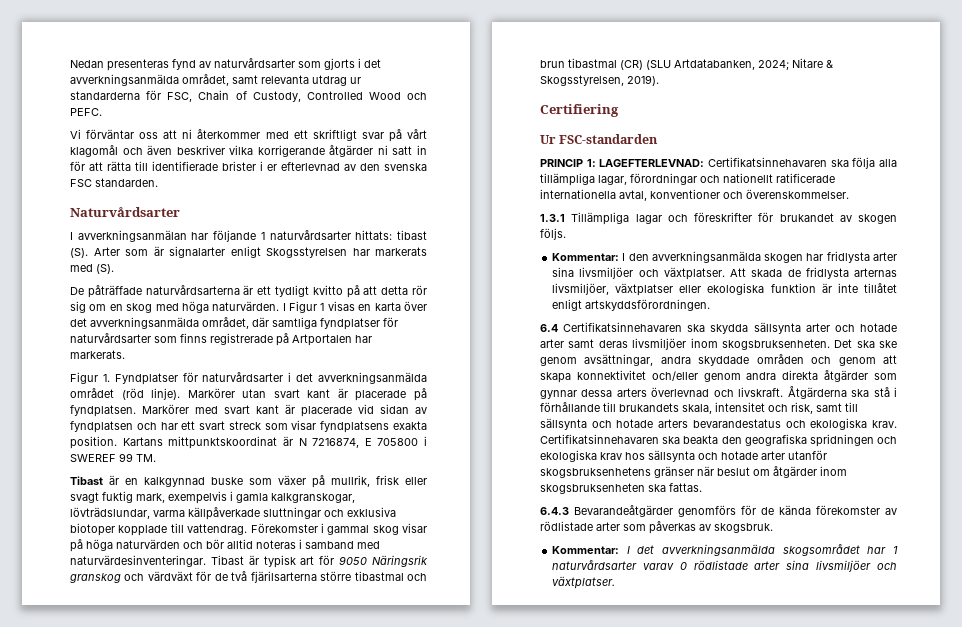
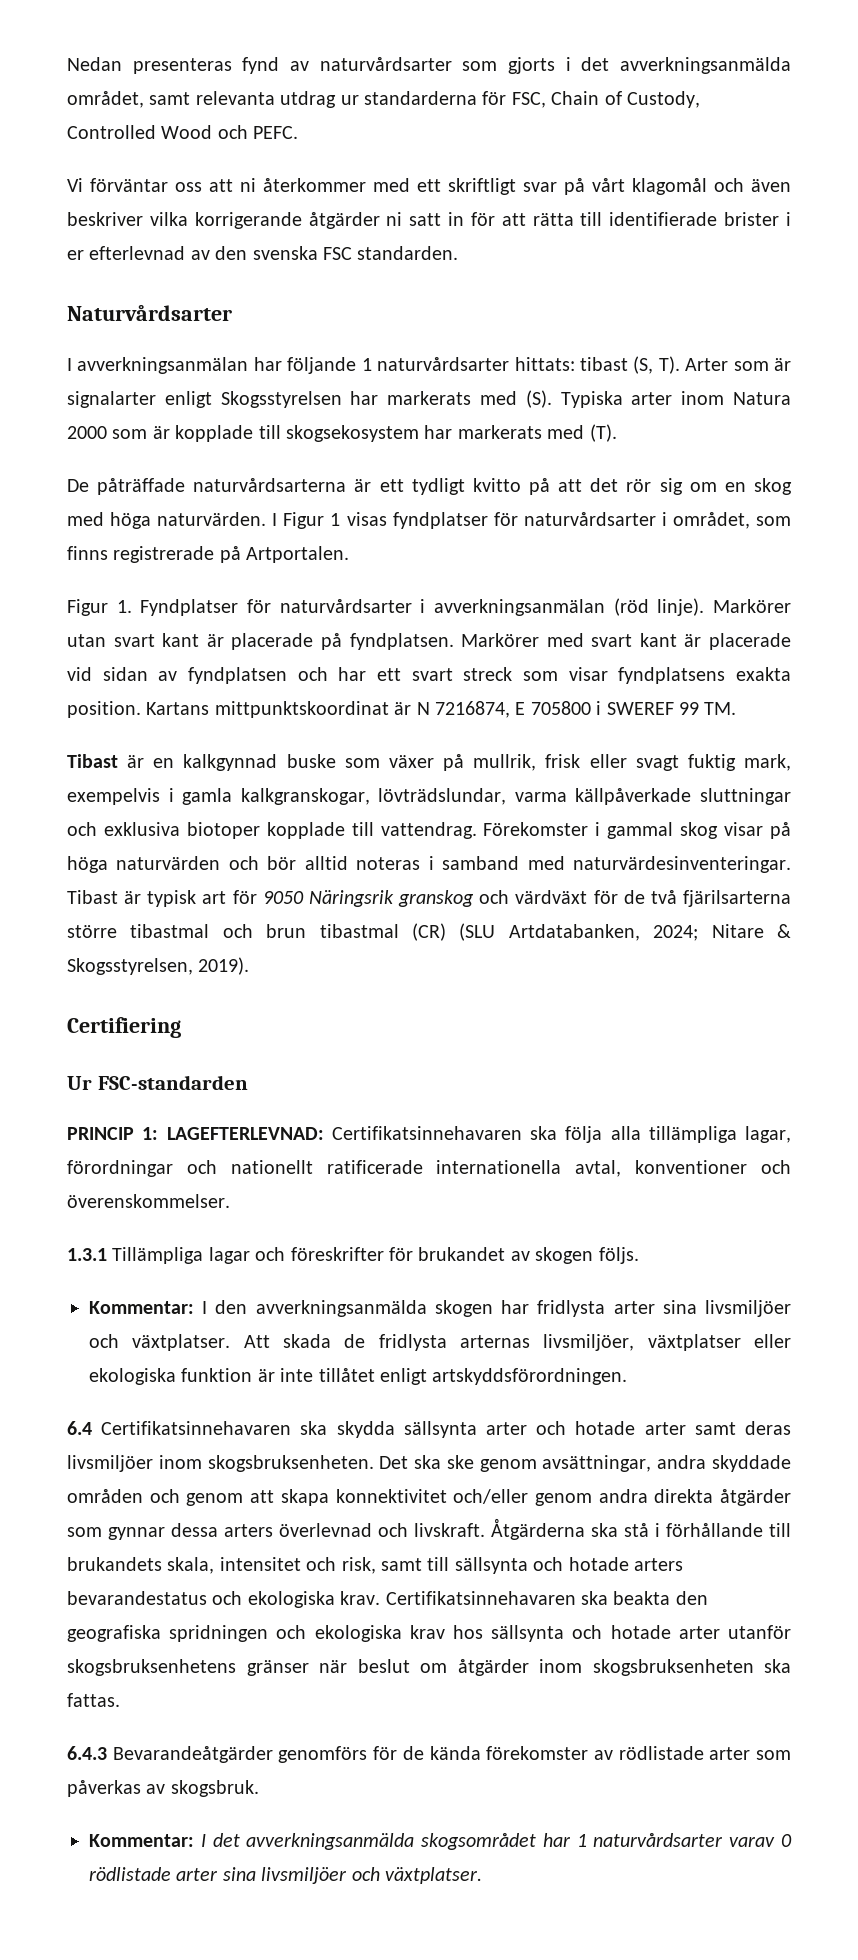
[70,248,88,258] (S). -> [633,356,680,374] (S, T).
(114, 269) none -> [560,391,791,408] [67,424,617,442] Typiska arter inom Natura 2000 som är kopplade till skogsekosystem har markerats med (T).
[381,286,409,295] detta -> [590,478,619,492] det
[358,301,427,311] [70,317,317,329] en karta över det avverkningsanmälda området, där samtliga -> (387, 519) none
(151, 338) none -> [661,512,750,529] i området,
[292,334,372,346] [70,350,125,359] Artportalen har markerats. -> [246,546,350,563] Artportalen.
[296,372,427,384] [70,388,114,398] det avverkningsanmälda området -> [434,599,605,616] avverkningsanmälan

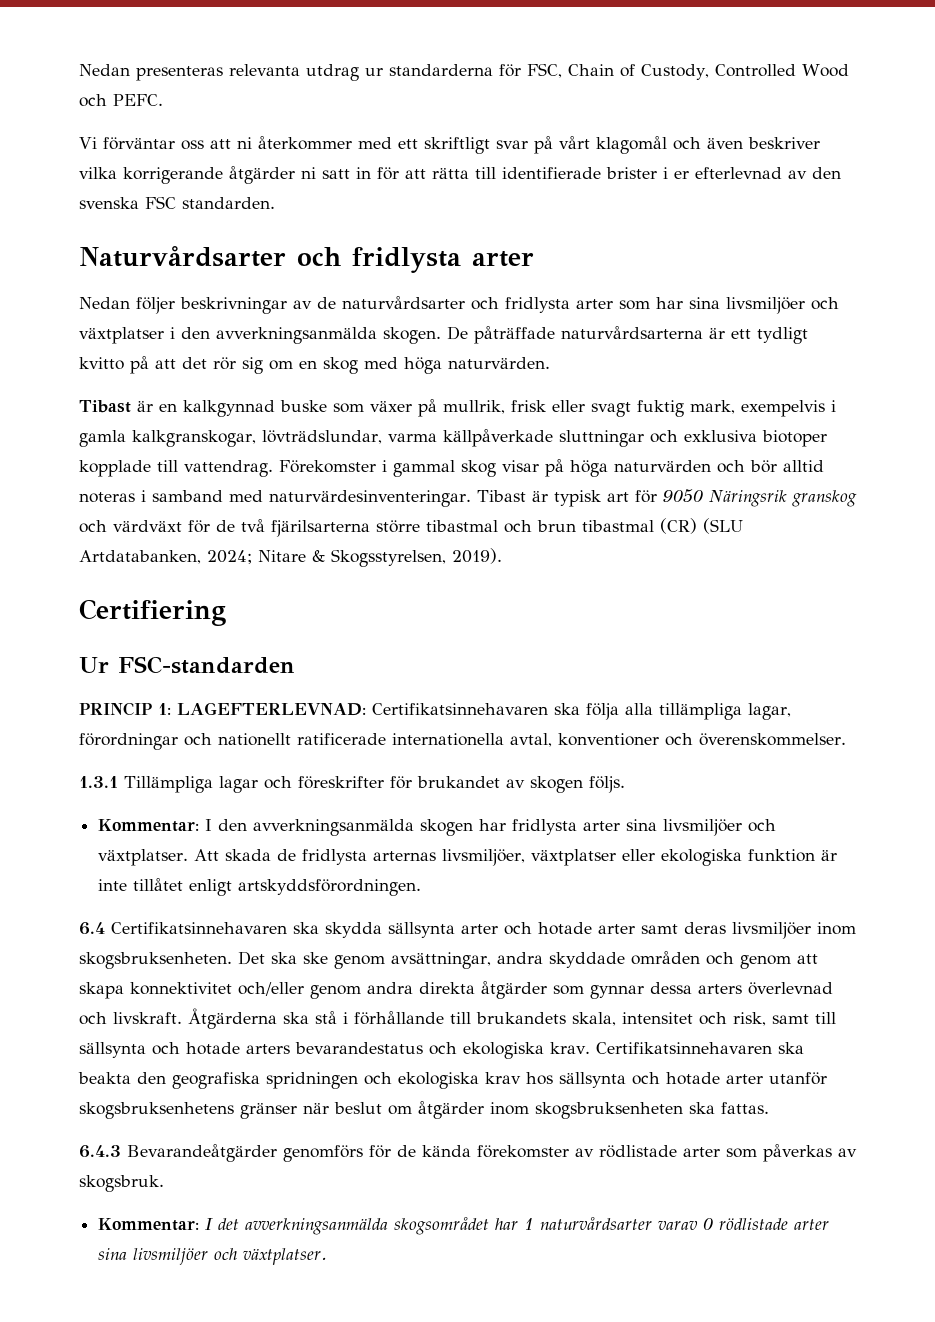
[242,57,791,74] [67,91,191,108] fynd av naturvårdsarter som gjorts i det avverkningsanmälda området, samt -> (223, 73) none
[67,356,791,374] [67,390,791,408] [67,424,617,442] // I avverkningsanmälan har följande 1 naturvårdsarter hittats: tibast (S, T). Arter som är signalarter enligt Skogsstyrelsen har markerats med (S). Typiska arter inom Natura 2000 som är kopplade till skogsekosystem har markerats med (T). // -> [297,247,534,273] [79,296,839,314] [79,327,441,344] och fridlysta arter // Nedan följer beskrivningar av de naturvårdsarter och fridlysta arter som har sina livsmiljöer och växtplatser i den avverkningsanmälda skogen.
[272,512,791,529] [67,546,350,563] [67,598,791,616] [67,633,792,650] [67,667,791,684] [67,701,737,718] I Figur 1 visas fyndplatser för naturvårdsarter i området, som finns registrerade på Artportalen. // Figur 1. Fyndplatser för naturvårdsarter i avverkningsanmälan (röd linje). Markörer utan svart kant är placerade på fyndplatsen. Markörer med svart kant är placerade vid sidan av fyndplatsen och har ett svart streck som visar fyndplatsens exakta position. Kartans mittpunktskoordinat är N 7216874, E 705800 i SWEREF 99 TM. -> (550, 363) none

